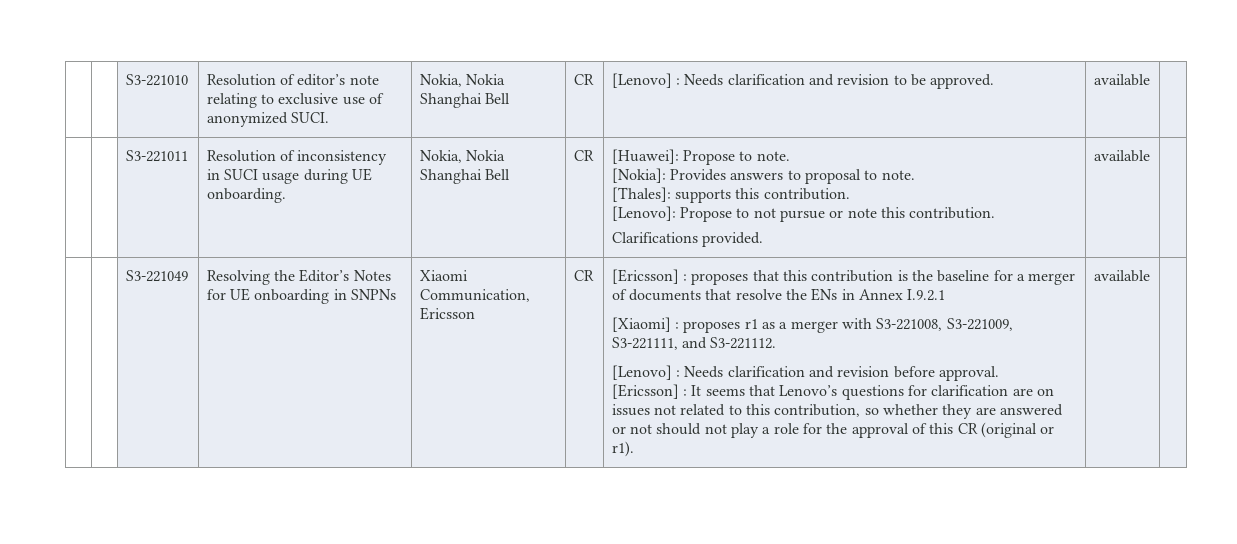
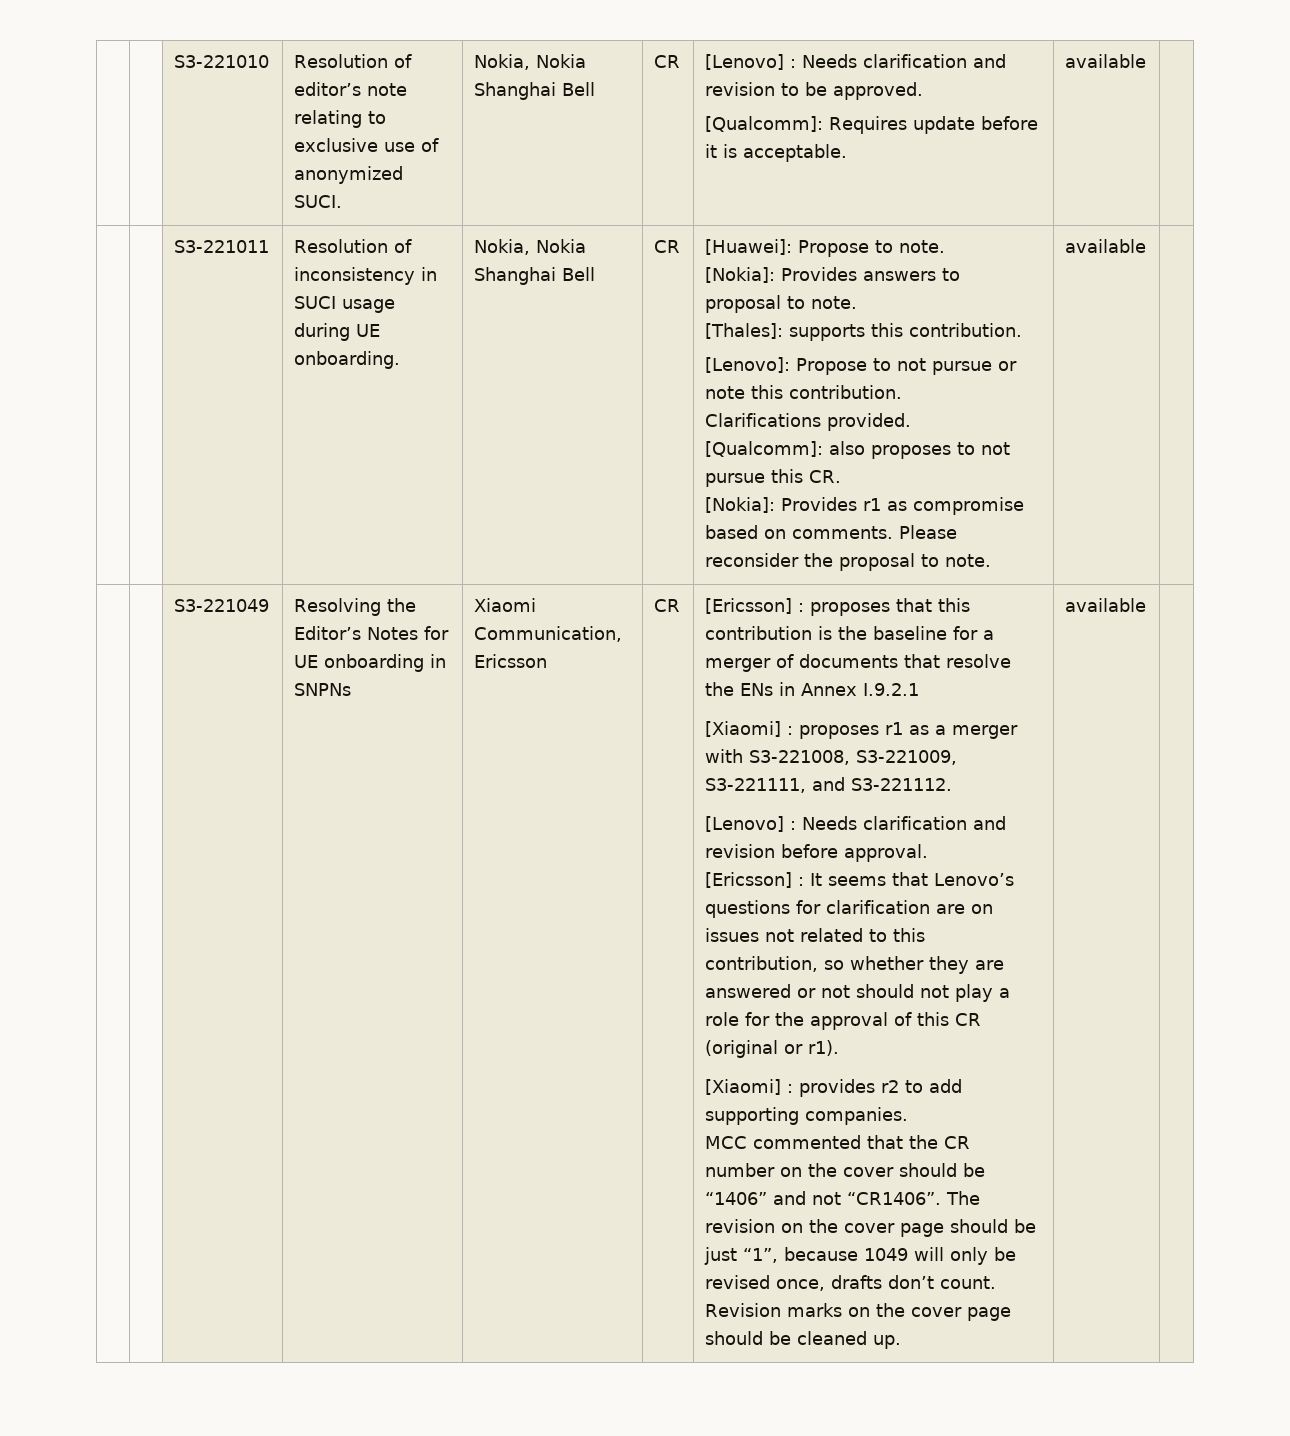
(995, 81) none -> [705,116,1039,134] [705,144,848,162] // [Qualcomm]: Requires update before it is acceptable.
(764, 239) none -> [705,441,1011,459] [705,469,842,487] [705,497,1025,515] [705,525,958,539] [705,553,992,571] // [Qualcomm]: also proposes to not pursue this CR. // [Nokia]: Provides r1 as compromise based on comments. Please reconsider the proposal to note.
(634, 449) none -> [705,1079,963,1097] [705,1107,909,1125] [705,1135,971,1149] [705,1163,986,1177] [705,1191,981,1205] [705,1219,1037,1237] [704,1247,1017,1265] [705,1275,997,1291] [705,1303,1012,1321] [705,1331,902,1349] // [Xiaomi] : provides r2 to add supporting companies. // MCC commented that the CR number on the cover should be “1406” and not “CR1406”. The revision on the cover page should be just “1”, because 1049 will only be revised once, drafts don’t count. Revision marks on the cover page should be cleaned up.

